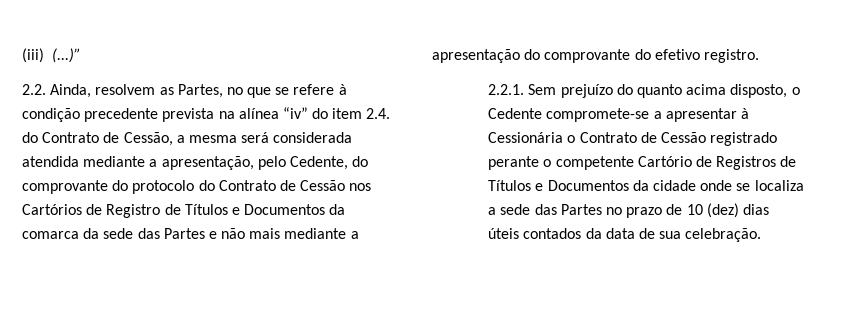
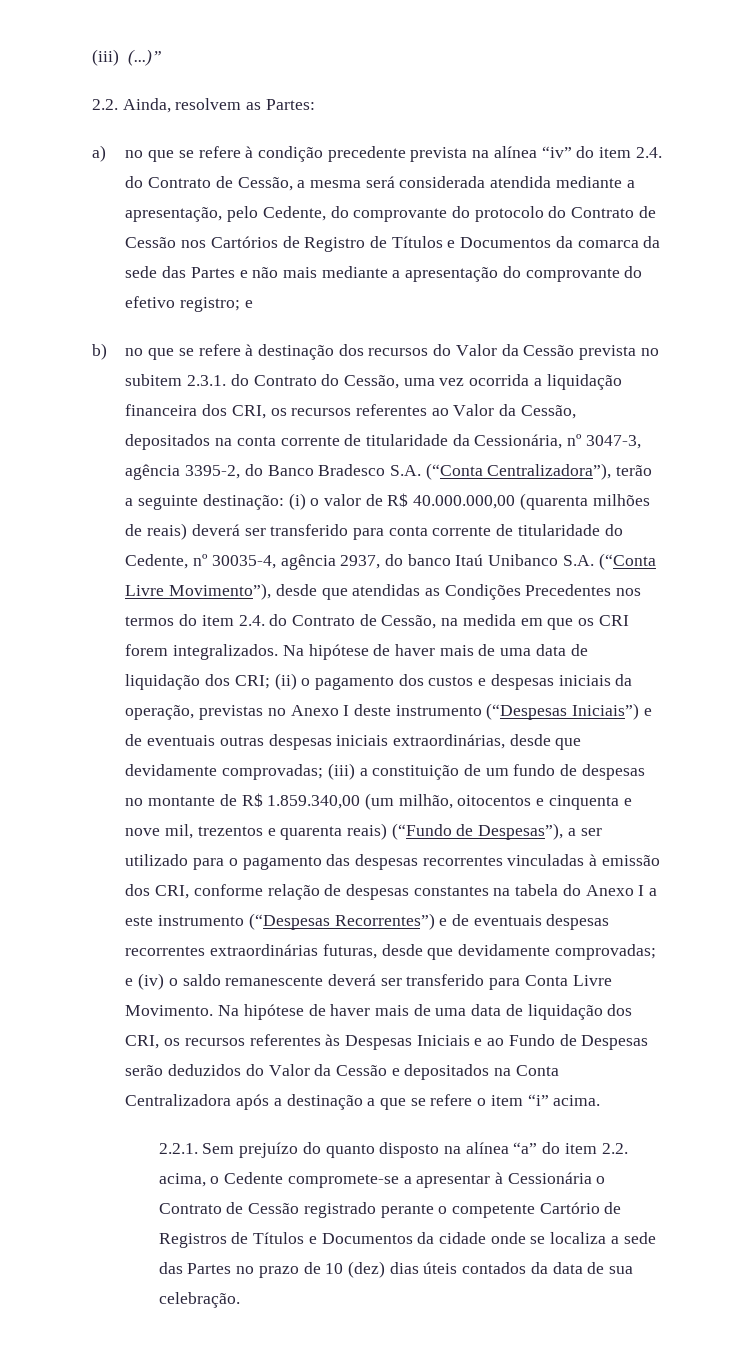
[177,84,223,98] Partes, -> [265,99,315,110] [92,145,106,162] Partes: // a)
[703,49,759,63] registro. -> [180,297,253,312] [92,343,659,360] [125,374,622,390] [125,404,576,419] [125,434,641,450] [125,463,653,480] [125,493,650,510] [125,523,623,540] [125,553,656,570] [125,583,642,600] [125,614,629,630] [125,644,588,660] [125,673,633,690] [125,703,652,720] [125,734,582,750] [125,763,645,780] [125,793,632,810] [125,823,602,840] [125,854,660,870] [125,884,658,900] [125,913,610,930] [125,944,656,960] [125,973,612,990] [125,1004,633,1020] [125,1034,649,1050] [125,1064,559,1080] [125,1094,601,1110] registro; e // b) no que se refere à destinação dos recursos do Valor da Cessão prevista no subitem 2.3.1. do Contrato do Cessão, uma vez ocorrida a liquidação financeira dos CRI, os recursos referentes ao Valor da Cessão, depositados na conta corrente de titularidade da Cessionária, nº 3047-3, agência 3395-2, do Banco Bradesco S.A. (“Conta Centralizadora”), terão a seguinte destinação: (i) o valor de R$ 40.000.000,00 (quarenta milhões de reais) deverá ser transferido para conta corrente de titularidade do Cedente, nº 30035-4, agência 2937, do banco Itaú Unibanco S.A. (“Conta Livre Movimento”), desde que atendidas as Condições Precedentes nos termos do item 2.4. do Contrato de Cessão, na medida em que os CRI forem integralizados. Na hipótese de haver mais de uma data de liquidação dos CRI; (ii) o pagamento dos custos e despesas iniciais da operação, previstas no Anexo I deste instrumento (“Despesas Iniciais”) e de eventuais outras despesas iniciais extraordinárias, desde que devidamente comprovadas; (iii) a constituição de um fundo de despesas no montante de R$ 1.859.340,00 (um milhão, oitocentos e cinquenta e nove mil, trezentos e quarenta reais) (“Fundo de Despesas”), a ser utilizado para o pagamento das despesas recorrentes vinculadas à emissão dos CRI, conforme relação de despesas constantes na tabela do Anexo I a este instrumento (“Despesas Recorrentes”) e de eventuais despesas recorrentes extraordinárias futuras, desde que devidamente comprovadas; e (iv) o saldo remanescente deverá ser transferido para Conta Livre Movimento. Na hipótese de haver mais de uma data de liquidação dos CRI, os recursos referentes às Despesas Iniciais e ao Fundo de Despesas serão deduzidos do Valor da Cessão e depositados na Conta Centralizadora após a destinação a que se refere o item “i” acima.
[686,84,788,98] acima disposto, -> [379,1142,628,1158] [158,1173,206,1187] disposto na alínea “a” do item 2.2. acima,

